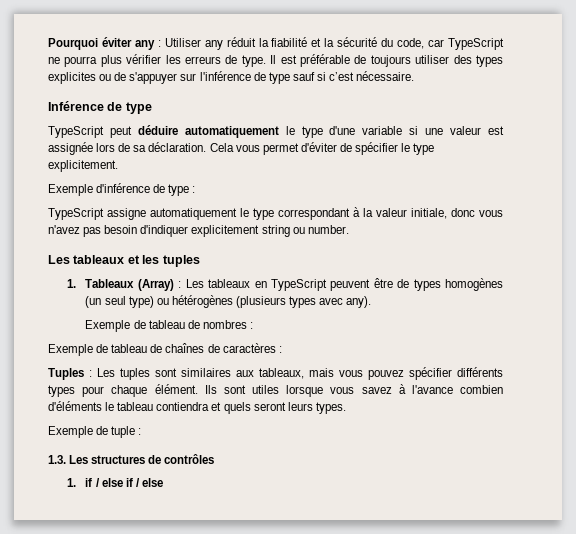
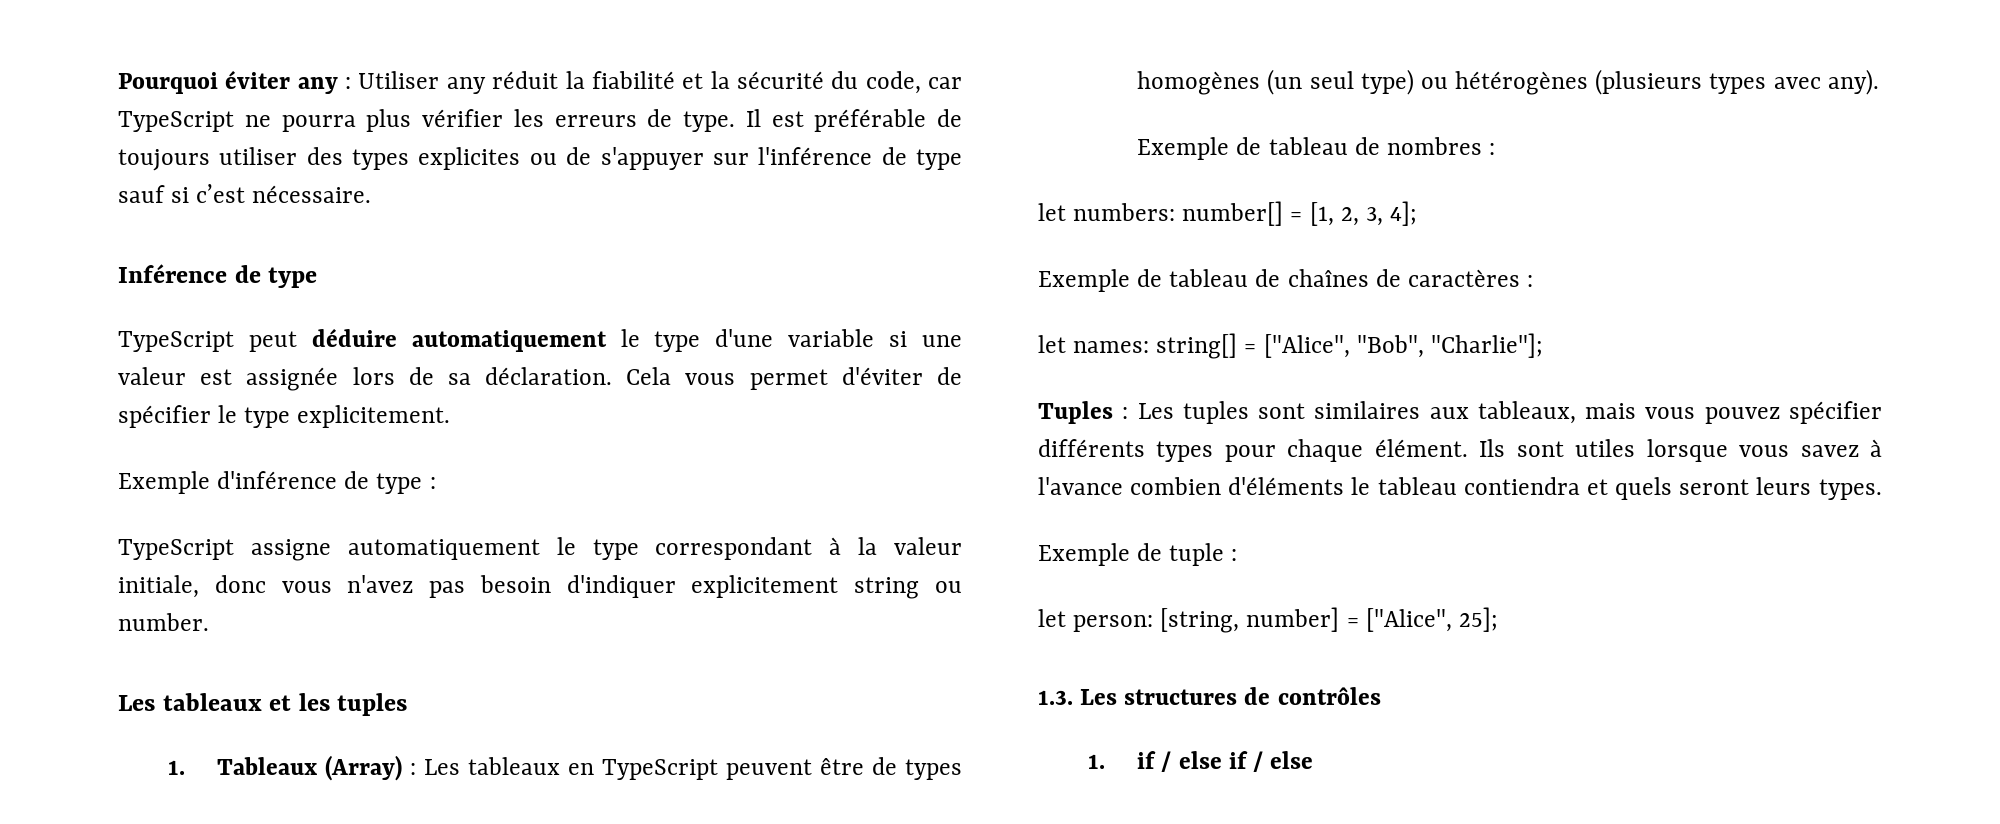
(253, 325) none -> [1038,201,1418,226] // let numbers: number[] = [1, 2, 3, 4];
(282, 349) none -> [1038,333,1543,359] // let names: string[] = ["Alice", "Bob", "Charlie"];
(142, 431) none -> [1038,607,1498,633] // let person: [string, number] = ["Alice", 25];

